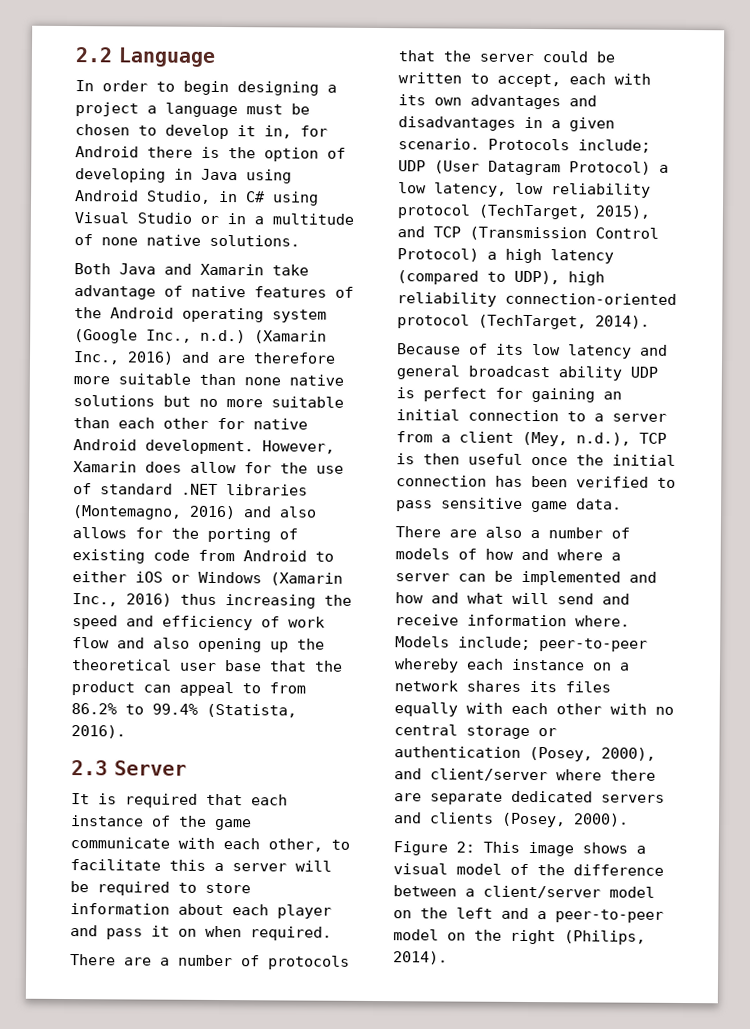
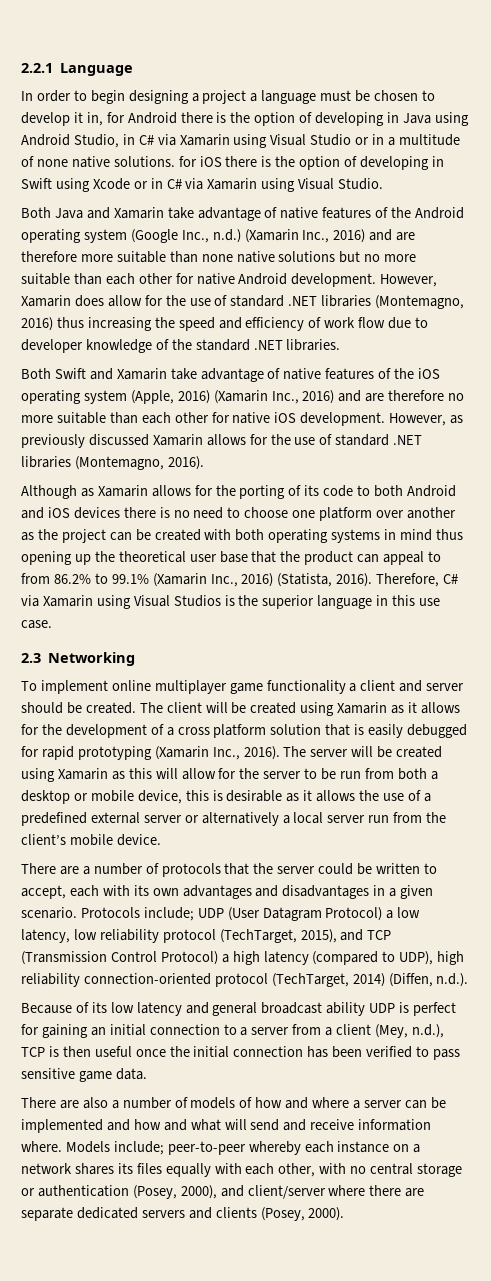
[75,47,113,63] 2.2 -> [21,63,53,73] 2.2.1
(265, 197) none -> [157,134,230,146] via Xamarin
(300, 240) none -> [178,156,444,170] [21,178,384,192] for iOS there is the option of developing in Swift using Xcode or in C# via Xamarin using Visual Studio.
[243,506,317,518] [72,527,298,543] [72,549,334,564] [72,571,343,586] [72,593,172,607] and also allows for the porting of existing code from Android to either iOS or Windows (Xamarin Inc., 2016) -> (53, 324) none
[117,637,190,649] and also -> [388,317,429,329] [21,339,341,353] [21,368,441,382] [21,390,465,404] [21,412,464,426] [21,434,423,448] [21,456,204,470] [21,485,456,499] [21,507,456,521] [21,529,463,543] due to developer knowledge of the standard .NET libraries. // Both Swift and Xamarin take advantage of native features of the iOS operating system (Apple, 2016) (Xamarin Inc., 2016) and are therefore no more suitable than each other for native iOS development. However, as previously discussed Xamarin allows for the use of standard .NET libraries (Montemagno, 2016). // Although as Xamarin allows for the porting of its code to both Android and iOS devices there is no need to choose one platform over another as the project can be created with both operating systems in mind thus
[152,703,297,718] [71,725,126,739] [71,760,188,776] [71,793,288,808] [70,815,252,831] [70,837,350,852] [70,859,332,872] [70,881,251,896] [70,903,332,919] [70,925,332,941] 99.4% (Statista, 2016). // 2.3 Server // It is required that each instance of the game communicate with each other, to facilitate this a server will be required to store information about each player and pass it on when required. -> [111,573,459,587] [21,595,441,609] [21,620,52,629] [21,652,136,666] [21,680,465,694] [21,702,460,716] [21,724,468,738] [21,746,443,760] [21,768,438,782] [21,790,431,804] [21,812,447,826] [21,834,161,846] 99.1% (Xamarin Inc., 2016) (Statista, 2016). Therefore, C# via Xamarin using Visual Studios is the superior language in this use case. // 2.3 Networking // To implement online multiplayer game functionality a client and server should be created. The client will be created using Xamarin as it allows for the development of a cross platform solution that is easily debugged for rapid prototyping (Xamarin Inc., 2016). The server will be created using Xamarin as this will allow for the server to be run from both a desktop or mobile device, this is desirable as it allows the use of a predefined external server or alternatively a local server run from the client’s mobile device.
[595,315,650,329] 2014). -> [352,973,469,987] 2014) (Diffen, n.d.).
[556,703,602,715] other -> [278,1163,316,1177] other,
[393,841,646,857] [393,863,664,876] [393,885,655,899] [393,907,664,923] [393,929,646,945] [393,951,448,965] // Figure 2: This image shows a visual model of the difference between a client/server model on the left and a peer-to-peer model on the right (Philips, 2014). -> (345, 1214) none

